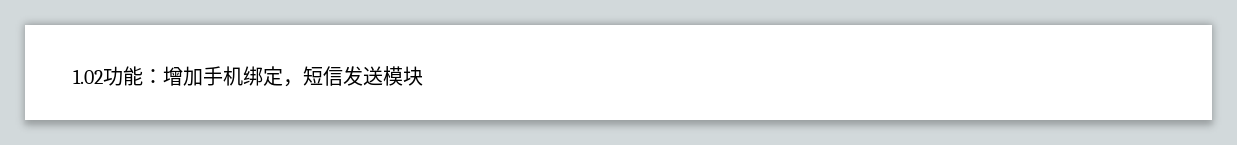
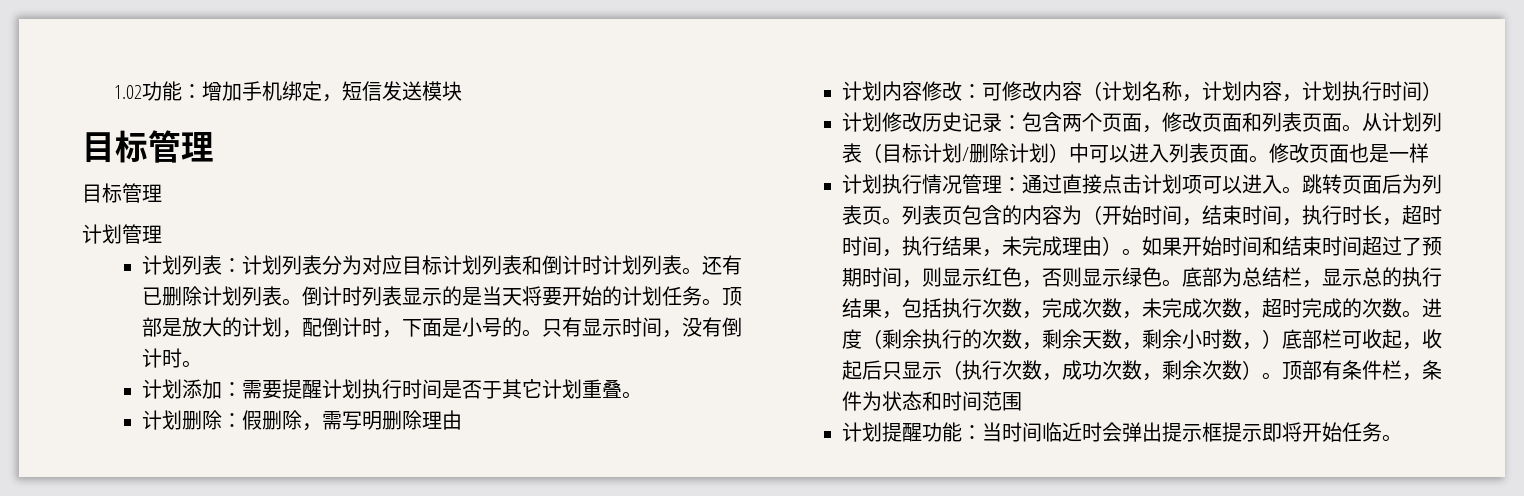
(423, 76) none -> [82,130,214,163] [82,183,162,203] [82,224,162,244] [141,255,742,275] [141,286,742,306] [141,317,742,338] [141,348,202,368] [141,379,642,399] [141,410,462,431] [841,81,1442,102] [841,112,1442,133] [841,143,1429,163] [841,174,1442,194] [841,205,1442,226] [841,236,1442,257] [841,267,1442,288] [841,298,1442,319] [841,329,1442,350] [841,360,1442,381] [841,391,1022,411] [841,422,1402,442] // 目标管理 // 目标管理 // 计划管理 // 计划列表：计划列表分为对应目标计划列表和倒计时计划列表。还有已删除计划列表。倒计时列表显示的是当天将要开始的计划任务。顶部是放大的计划，配倒计时，下面是小号的。只有显示时间，没有倒计时。 // 计划添加：需要提醒计划执行时间是否于其它计划重叠。 // 计划删除：假删除，需写明删除理由 // 计划内容修改：可修改内容（计划名称，计划内容，计划执行时间） // 计划修改历史记录：包含两个页面，修改页面和列表页面。从计划列表（目标计划/删除计划）中可以进入列表页面。修改页面也是一样 // 计划执行情况管理：通过直接点击计划项可以进入。跳转页面后为列表页。列表页包含的内容为（开始时间，结束时间，执行时长，超时时间，执行结果，未完成理由）。如果开始时间和结束时间超过了预期时间，则显示红色，否则显示绿色。底部为总结栏，显示总的执行结果，包括执行次数，完成次数，未完成次数，超时完成的次数。进度（剩余执行的次数，剩余天数，剩余小时数，）底部栏可收起，收起后只显示（执行次数，成功次数，剩余次数）。顶部有条件栏，条件为状态和时间范围 // 计划提醒功能：当时间临近时会弹出提示框提示即将开始任务。

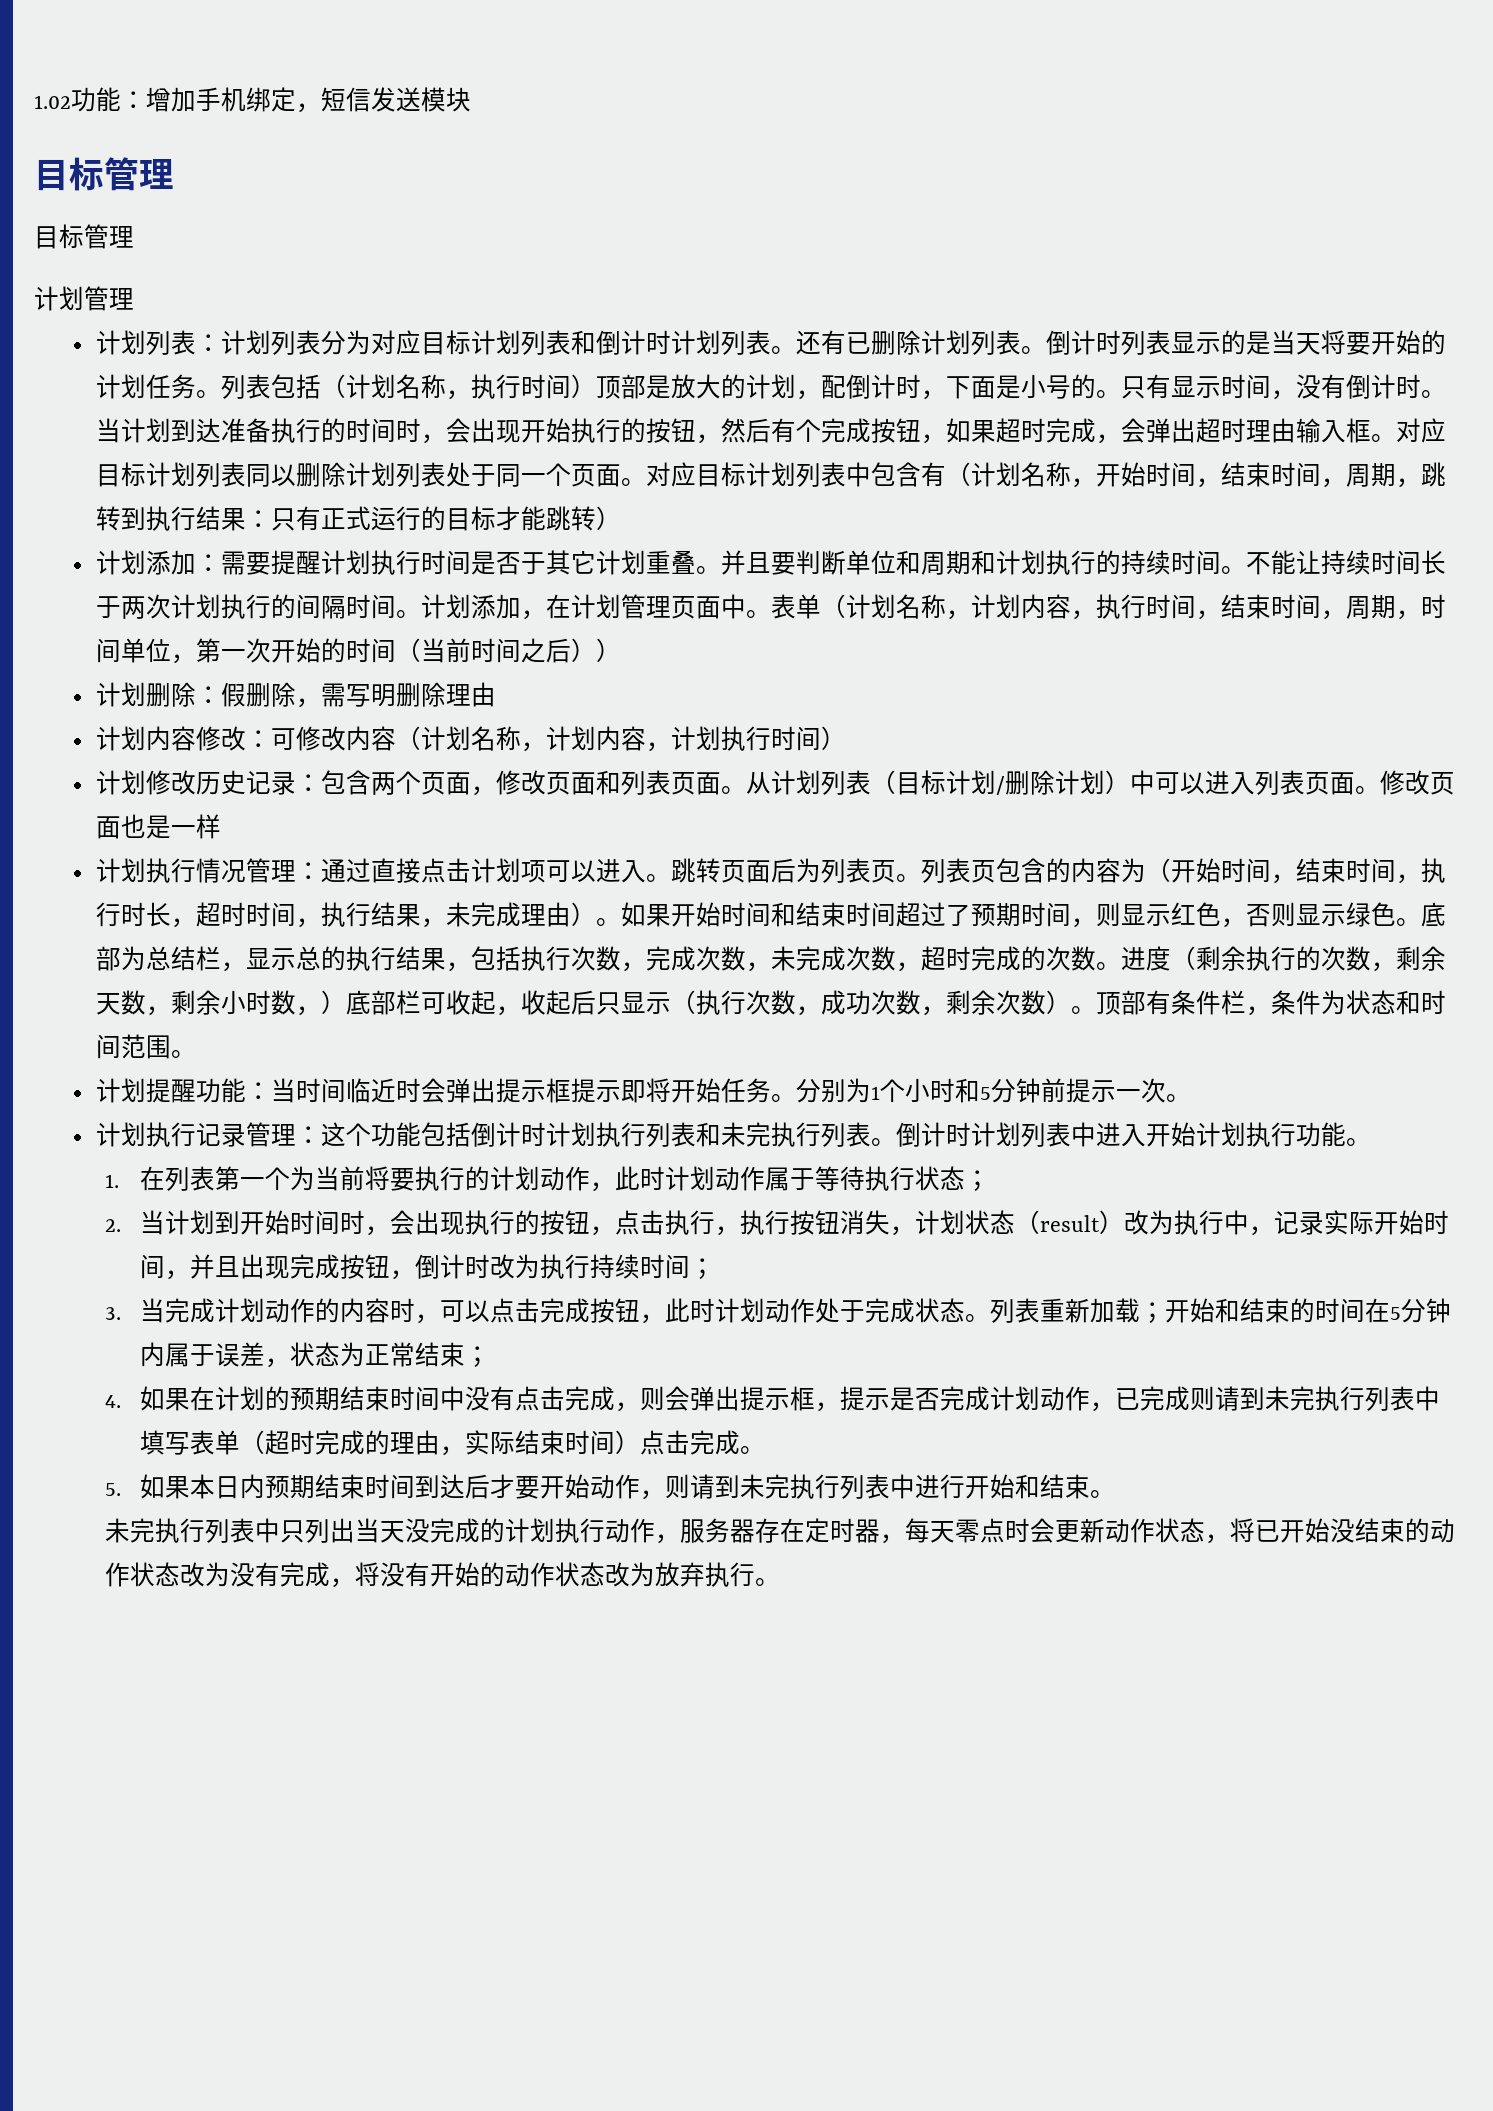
(722, 302) none -> [221,374,597,400] 列表包括（计划名称，执行时间）
(202, 364) none -> [96,418,1447,444] [96,462,1447,488] [96,506,622,531] 当计划到达准备执行的时间时，会出现开始执行的按钮，然后有个完成按钮，如果超时完成，会弹出超时理由输入框。对应目标计划列表同以删除计划列表处于同一个页面。对应目标计划列表中包含有（计划名称，开始时间，结束时间，周期，跳转到执行结果：只有正式运行的目标才能跳转）
(642, 395) none -> [721,550,1447,575] [96,594,1447,620] [96,638,622,664] 并且要判断单位和周期和计划执行的持续时间。不能让持续时间长于两次计划执行的间隔时间。计划添加，在计划管理页面中。表单（计划名称，计划内容，执行时间，结束时间，周期，时间单位，第一次开始的时间（当前时间之后））
(1022, 401) none -> [171,1050,197,1058] 。
(1402, 438) none -> [796,1078,1192,1103] [96,1122,1372,1147] [104,1166,991,1192] [104,1210,1450,1236] [140,1254,716,1280] [104,1298,1452,1324] [140,1342,491,1368] [104,1386,1441,1412] [140,1430,766,1456] [104,1474,1116,1500] [104,1518,1455,1544] [104,1562,780,1588] 分别为1个小时和5分钟前提示一次。 // 计划执行记录管理：这个功能包括倒计时计划执行列表和未完执行列表。倒计时计划列表中进入开始计划执行功能。 // 1.在列表第一个为当前将要执行的计划动作，此时计划动作属于等待执行状态； // 2.当计划到开始时间时，会出现执行的按钮，点击执行，执行按钮消失，计划状态（result）改为执行中，记录实际开始时间，并且出现完成按钮，倒计时改为执行持续时间； // 3.当完成计划动作的内容时，可以点击完成按钮，此时计划动作处于完成状态。列表重新加载；开始和结束的时间在5分钟内属于误差，状态为正常结束； // 4.如果在计划的预期结束时间中没有点击完成，则会弹出提示框，提示是否完成计划动作，已完成则请到未完执行列表中填写表单（超时完成的理由，实际结束时间）点击完成。 // 5.如果本日内预期结束时间到达后才要开始动作，则请到未完执行列表中进行开始和结束。 // 未完执行列表中只列出当天没完成的计划执行动作，服务器存在定时器，每天零点时会更新动作状态，将已开始没结束的动作状态改为没有完成，将没有开始的动作状态改为放弃执行。

